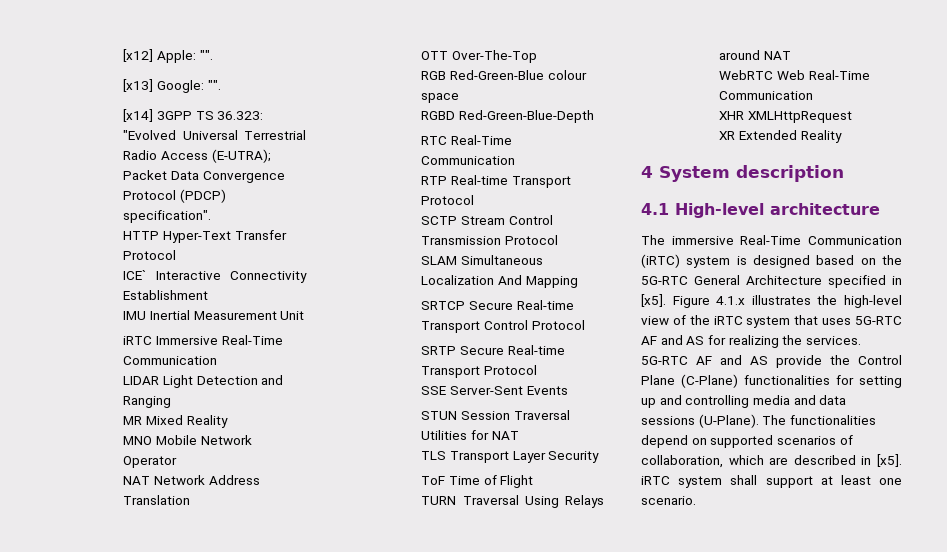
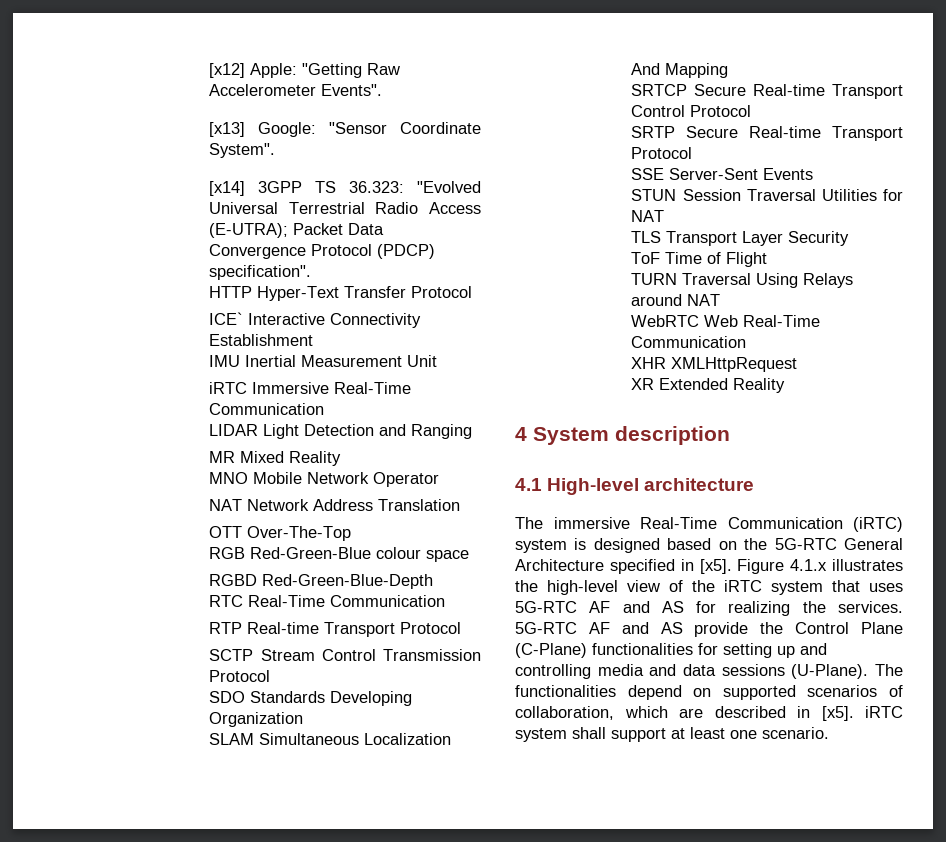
[199,50,213,60] "". -> [302,63,401,78] [209,84,383,96] "Getting Raw Accelerometer Events".
[207,80,221,90] "". -> [329,122,481,134] [209,143,276,158] "Sensor Coordinate System".
(558, 240) none -> [209,691,413,706] [209,712,304,727] // SDO Standards Developing Organization

